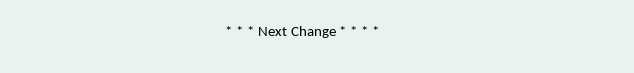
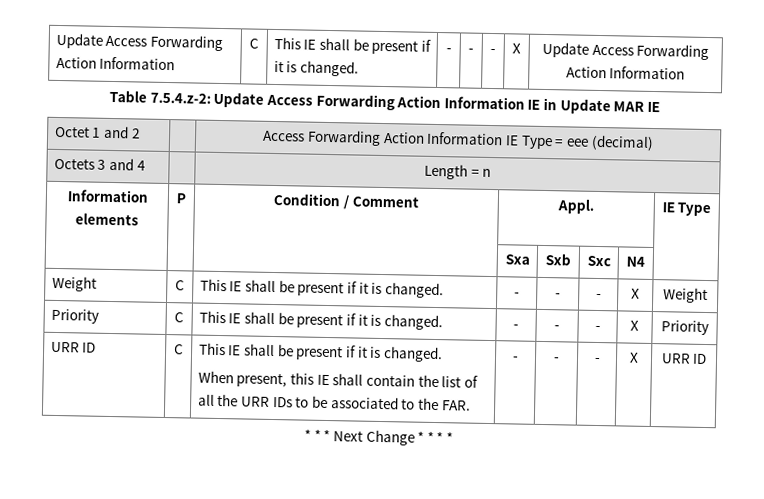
(224, 31) none -> [55,32,224,52] [55,56,176,71] [249,38,259,49] [273,36,432,55] [273,60,360,77] [445,48,452,53] [468,48,474,53] [490,48,496,54] [512,43,521,54] [541,41,710,61] [565,66,686,80] [108,89,661,115] [54,125,141,139] [262,129,654,151] [53,157,146,171] [423,163,492,180] [66,189,149,203] [75,213,139,226] [176,193,187,204] [273,192,419,210] [557,199,594,214] [661,202,712,217] [504,254,530,265] [545,253,571,266] [586,255,611,267] [626,256,645,267] [51,275,97,292] [175,280,185,291] [199,278,444,299] [514,292,520,297] [555,293,561,298] [595,293,602,299] [631,288,640,299] [663,287,708,304] [50,308,99,324] [174,312,184,323] [198,310,443,331] [513,324,519,329] [554,325,560,330] [594,325,601,331] [630,320,639,331] [660,320,709,336] [50,341,97,353] [174,344,184,355] [198,342,443,363] [197,370,478,388] [197,393,471,411] [512,356,519,361] [553,357,560,362] [593,357,601,363] [629,352,639,363] [660,353,708,365] Update Access Forwarding Action Information | C | This IE shall be present if it is changed. | - | - | - | X | Update Access Forwarding Action Information // Table 7.5.4.z-2: Update Access Forwarding Action Information IE in Update MAR IE // Octet 1 and 2 | | Access Forwarding Action Information IE Type = eee (decimal) // Octets 3 and 4 | | Length = n // Information elements | P | Condition / Comment | Appl. | IE Type // | | | Sxa | Sxb | Sxc | N4 | // Weight | C | This IE shall be present if it is changed. | - | - | - | X | Weight // Priority | C | This IE shall be present if it is changed. | - | - | - | X | Priority // URR ID | C | This IE shall be present if it is changed. // When present, this IE shall contain the list of all the URR IDs to be associated to the FAR. | - | - | - | X | URR ID //

